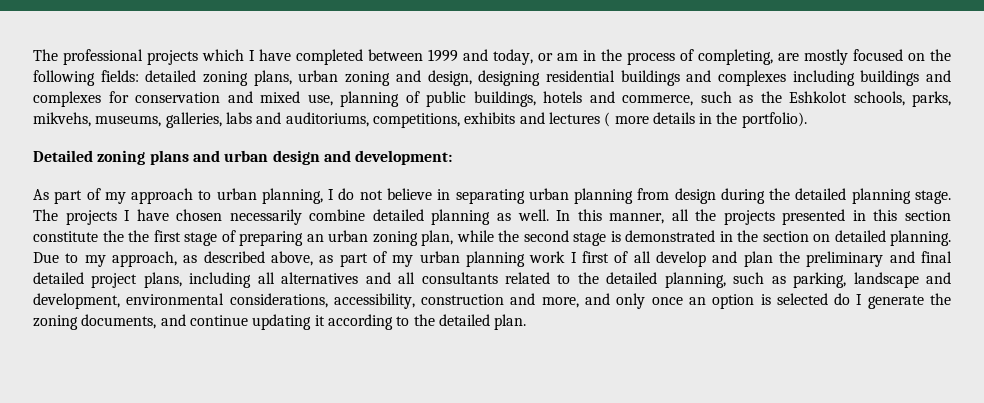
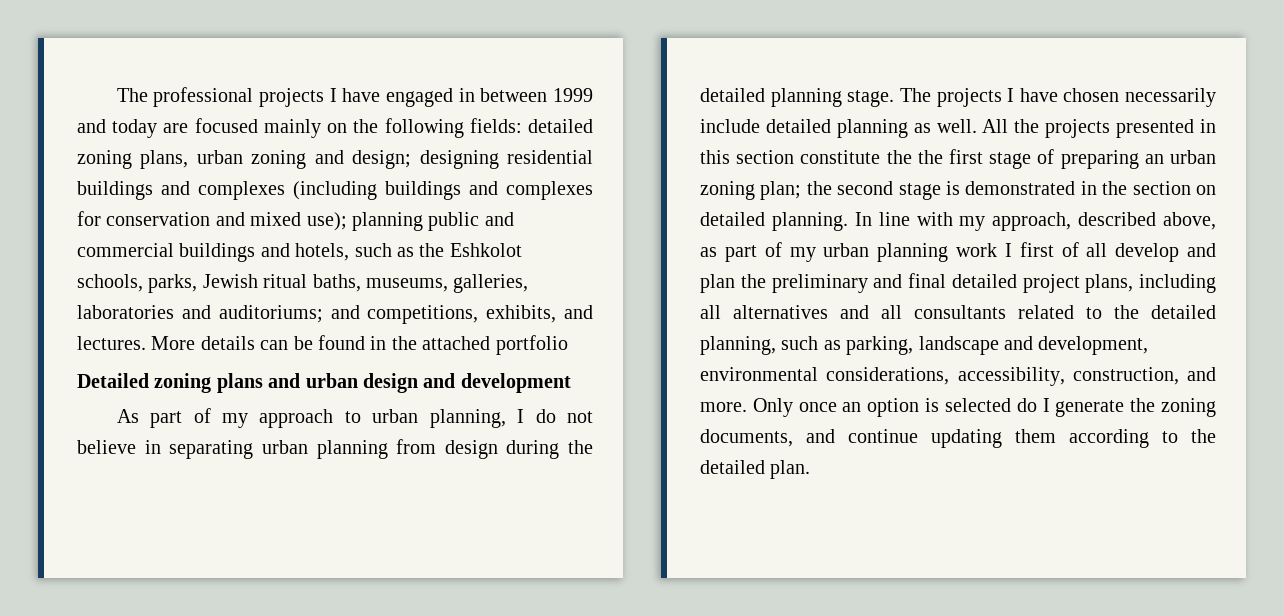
[202,49,363,65] which I have completed -> [329,88,475,107] I have engaged in
[493,49,903,65] today, or am in the process of completing, are mostly focused -> [112,118,321,138] today are focused mainly
[427,70,472,86] design, -> [352,150,412,169] design;
[792,70,855,86] including -> [293,181,377,200] (including
[307,91,693,107] use, planning of public buildings, hotels and commerce, -> [306,212,514,231] [77,243,350,262] use); planning public and commercial buildings and hotels,
[33,112,807,128] mikvehs, museums, galleries, labs and auditoriums, competitions, exhibits and lectures ( more details in the portfolio). -> [202,274,529,293] [77,305,593,324] [77,335,568,355] Jewish ritual baths, museums, galleries, laboratories and auditoriums; and competitions, exhibits, and lectures. More details can be found in the attached portfolio
[355,150,453,165] development: -> [460,373,571,393] development
[309,209,366,221] combine -> [700,119,760,133] include
[556,209,689,224] In this manner, all -> [982,119,1009,133] All
[421,230,494,246] plan, while -> [760,181,802,200] plan;
[33,252,79,263] Due to -> [854,212,953,226] In line with
[183,255,198,263] as -> (1072, 221) none
[421,293,646,309] construction and more, and only -> [1072,367,1216,385] [700,398,793,417] construction, and more. Only
[314,315,325,326] it -> [1015,429,1056,443] them

